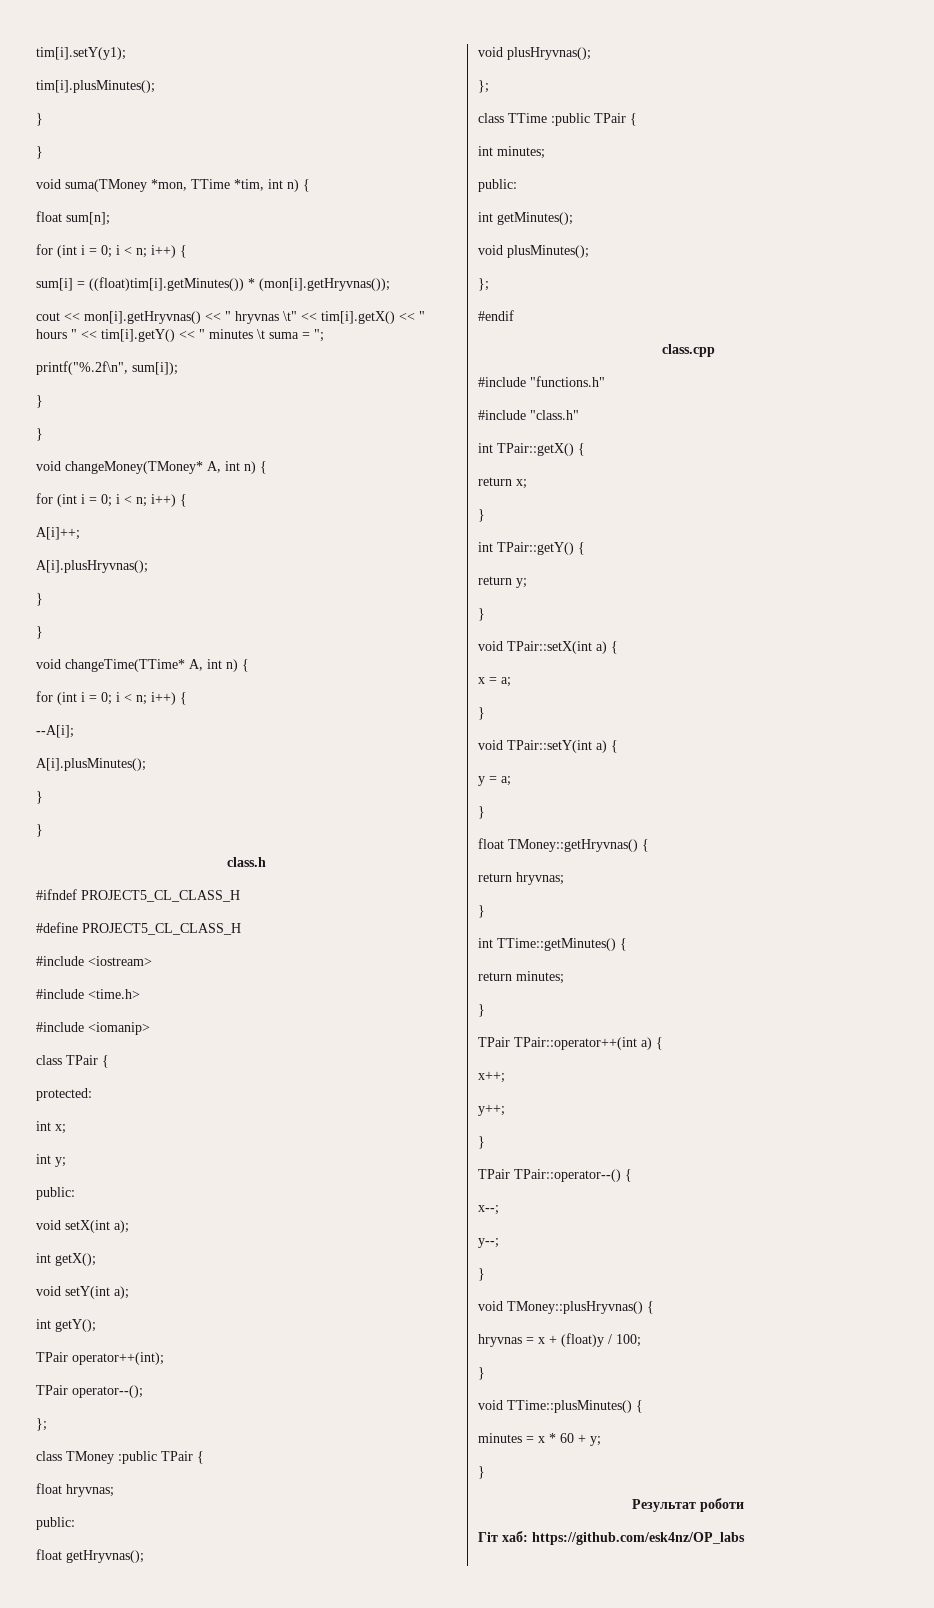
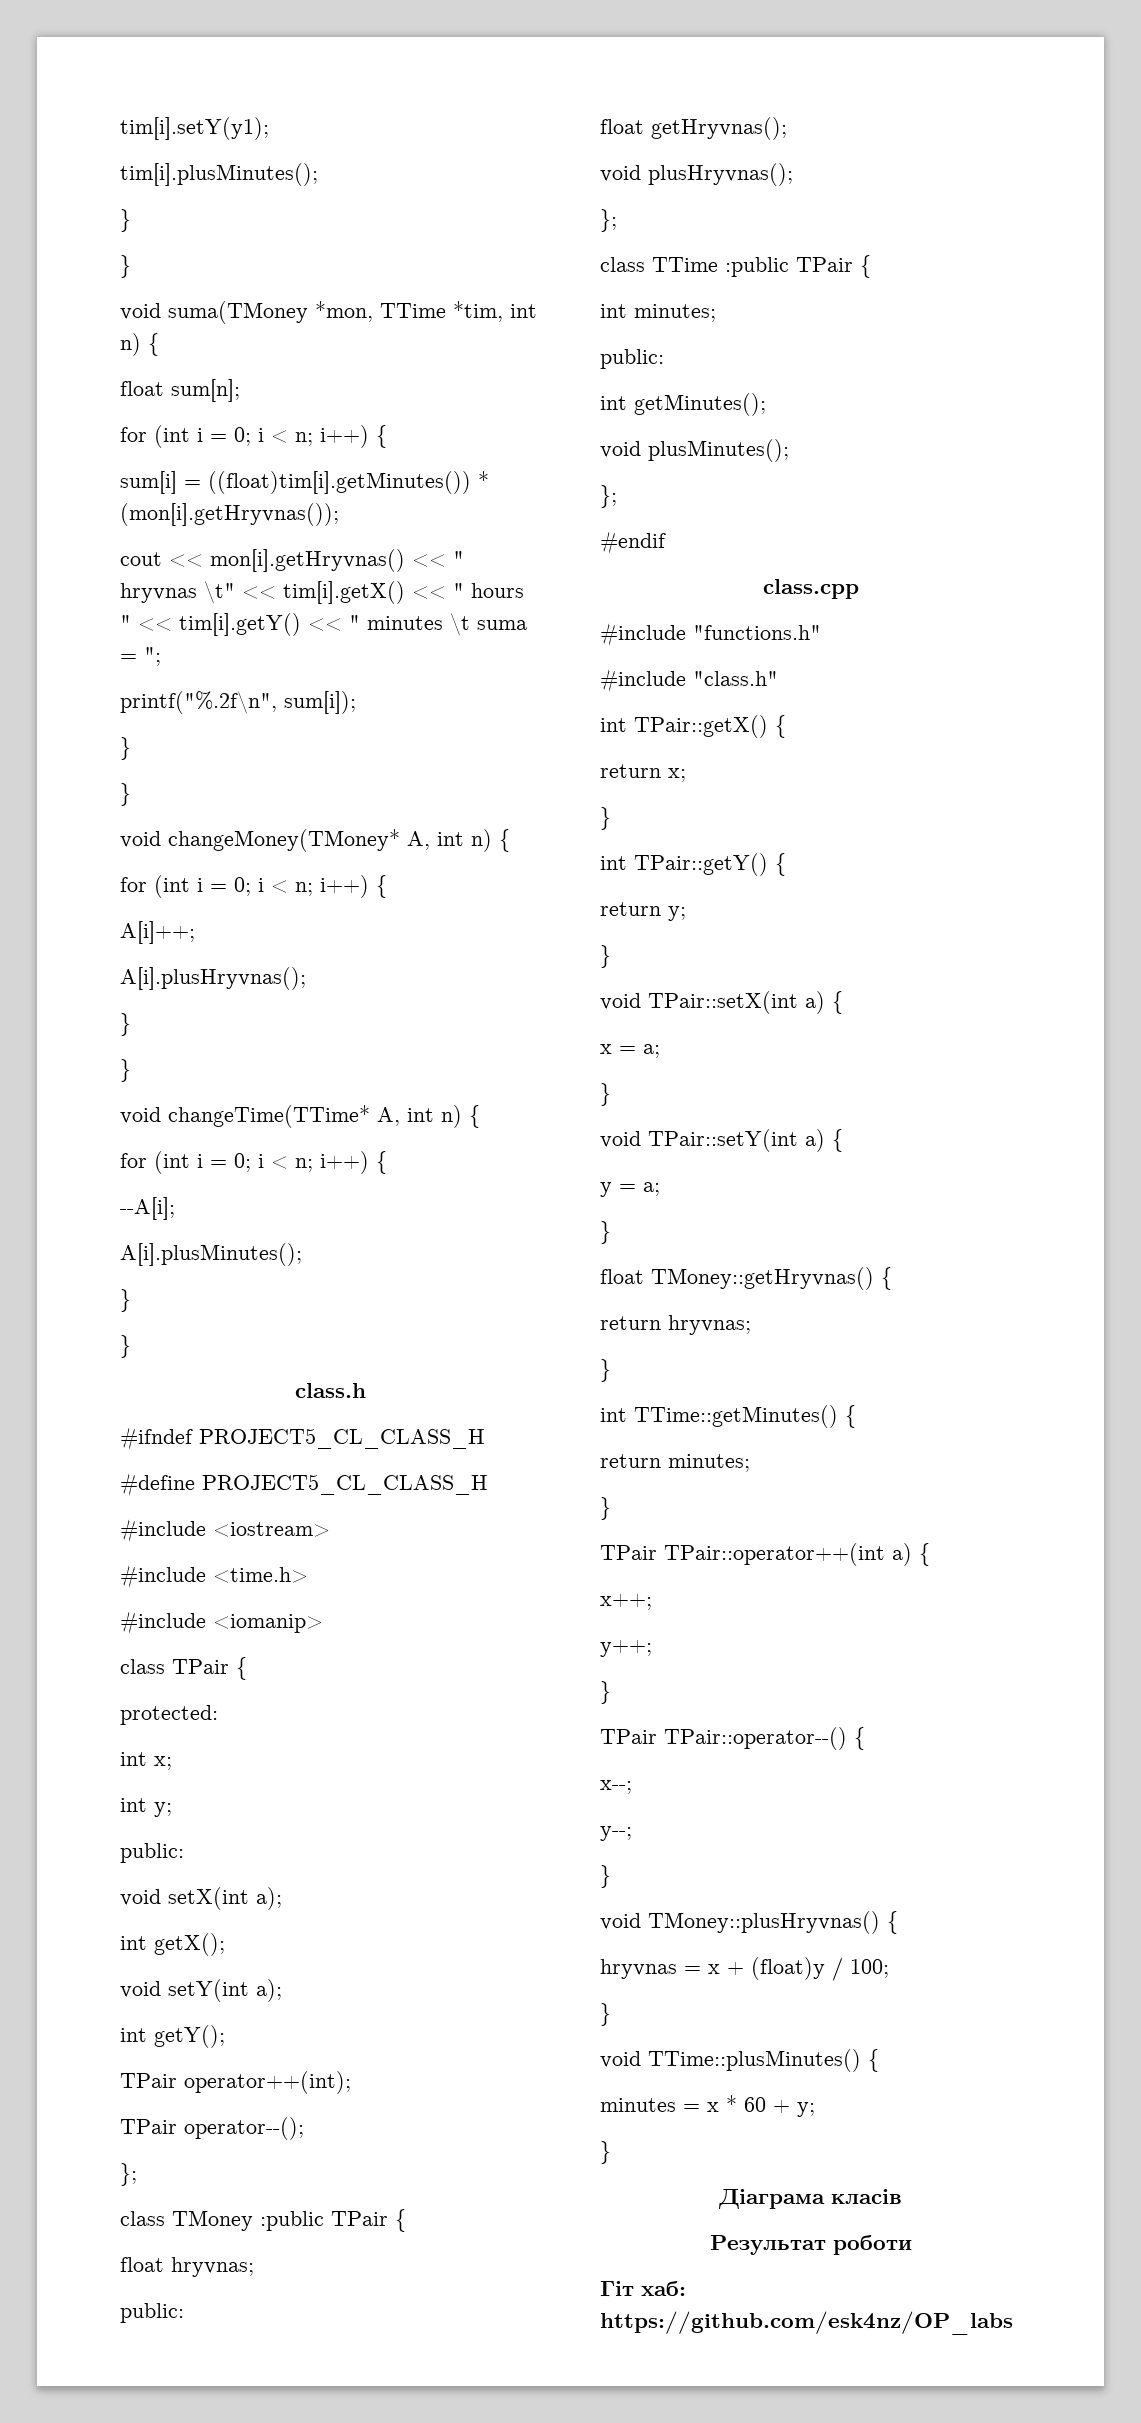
(485, 1472) none -> [718,2189,902,2209] // Діаграма класів

